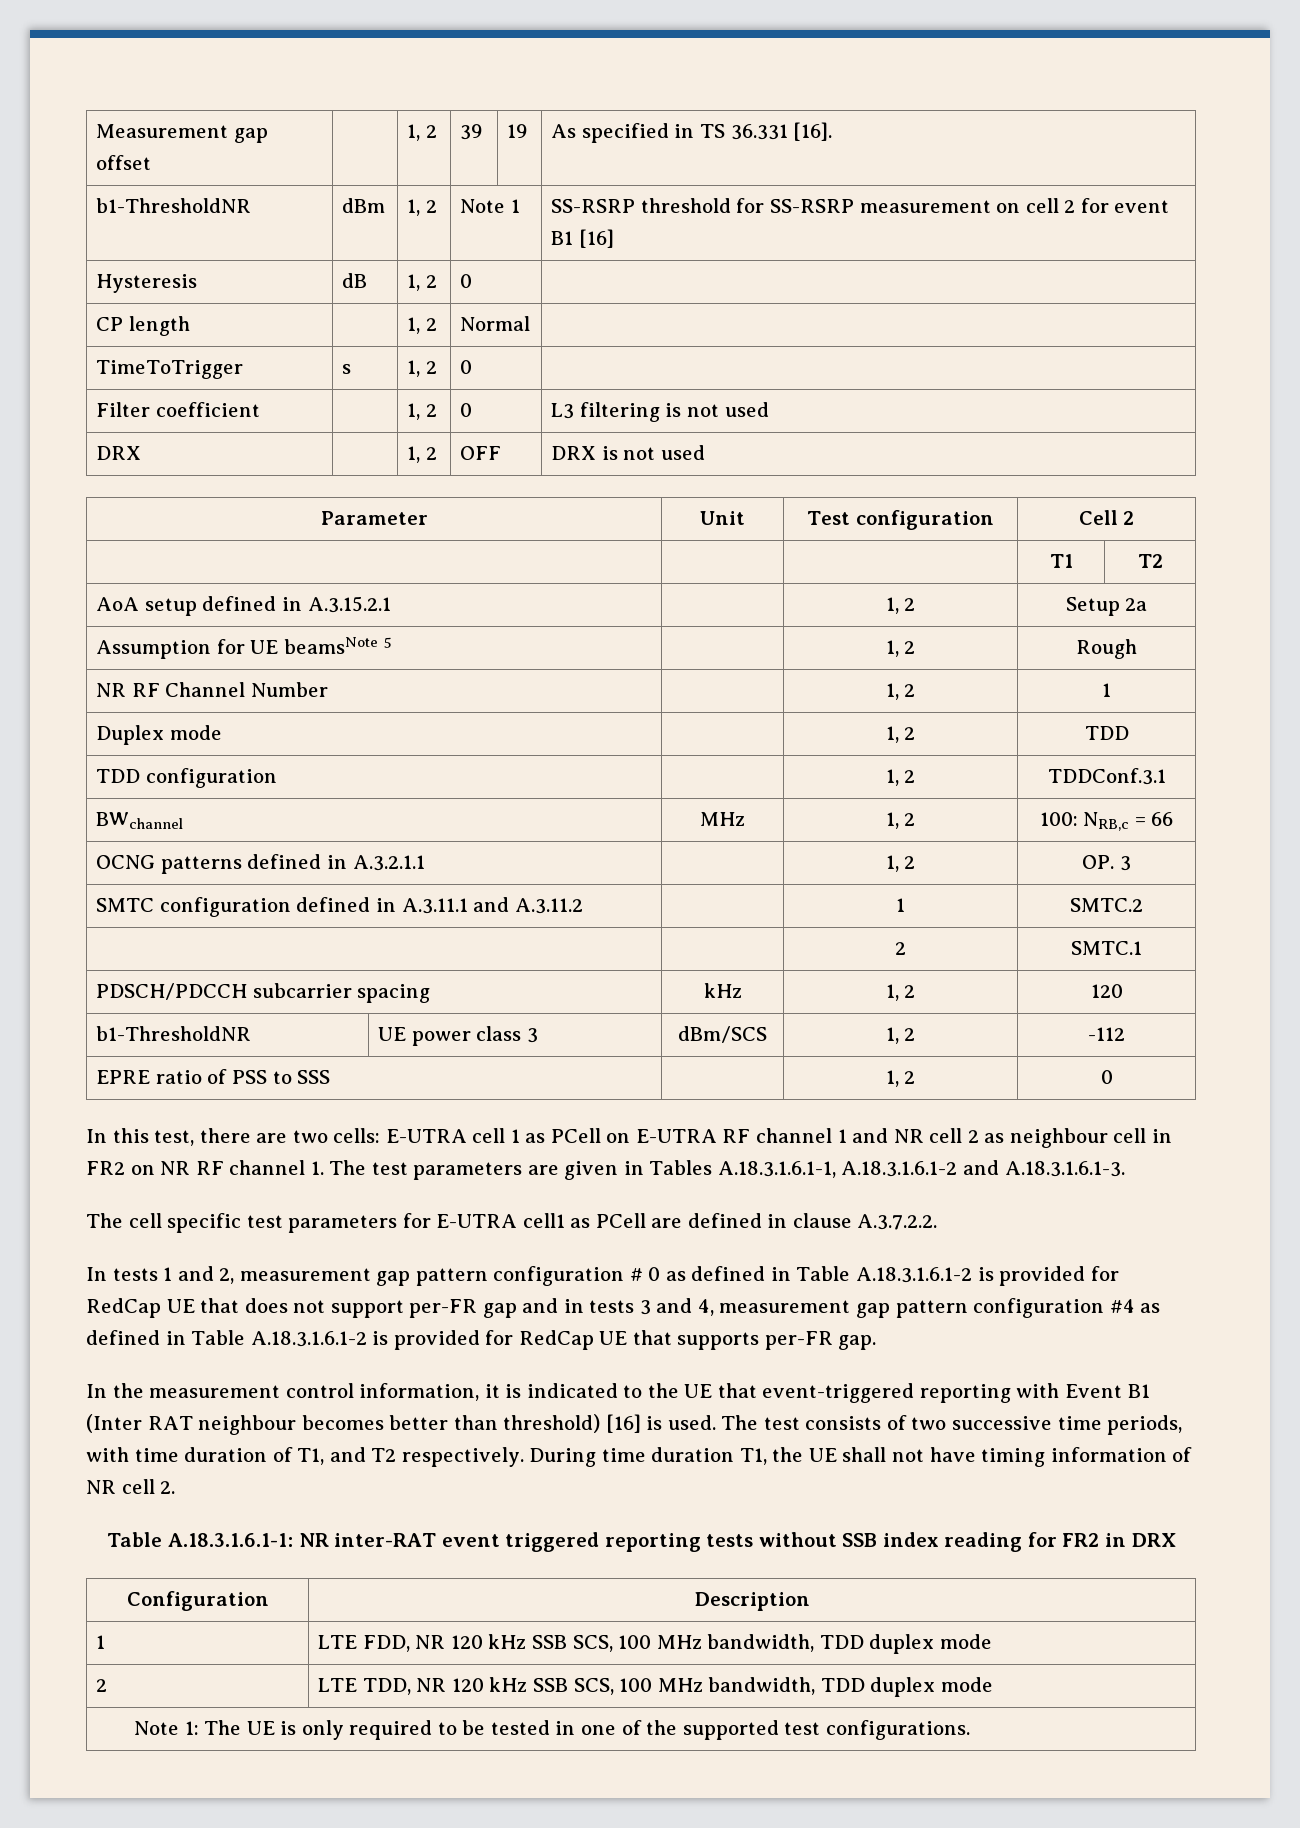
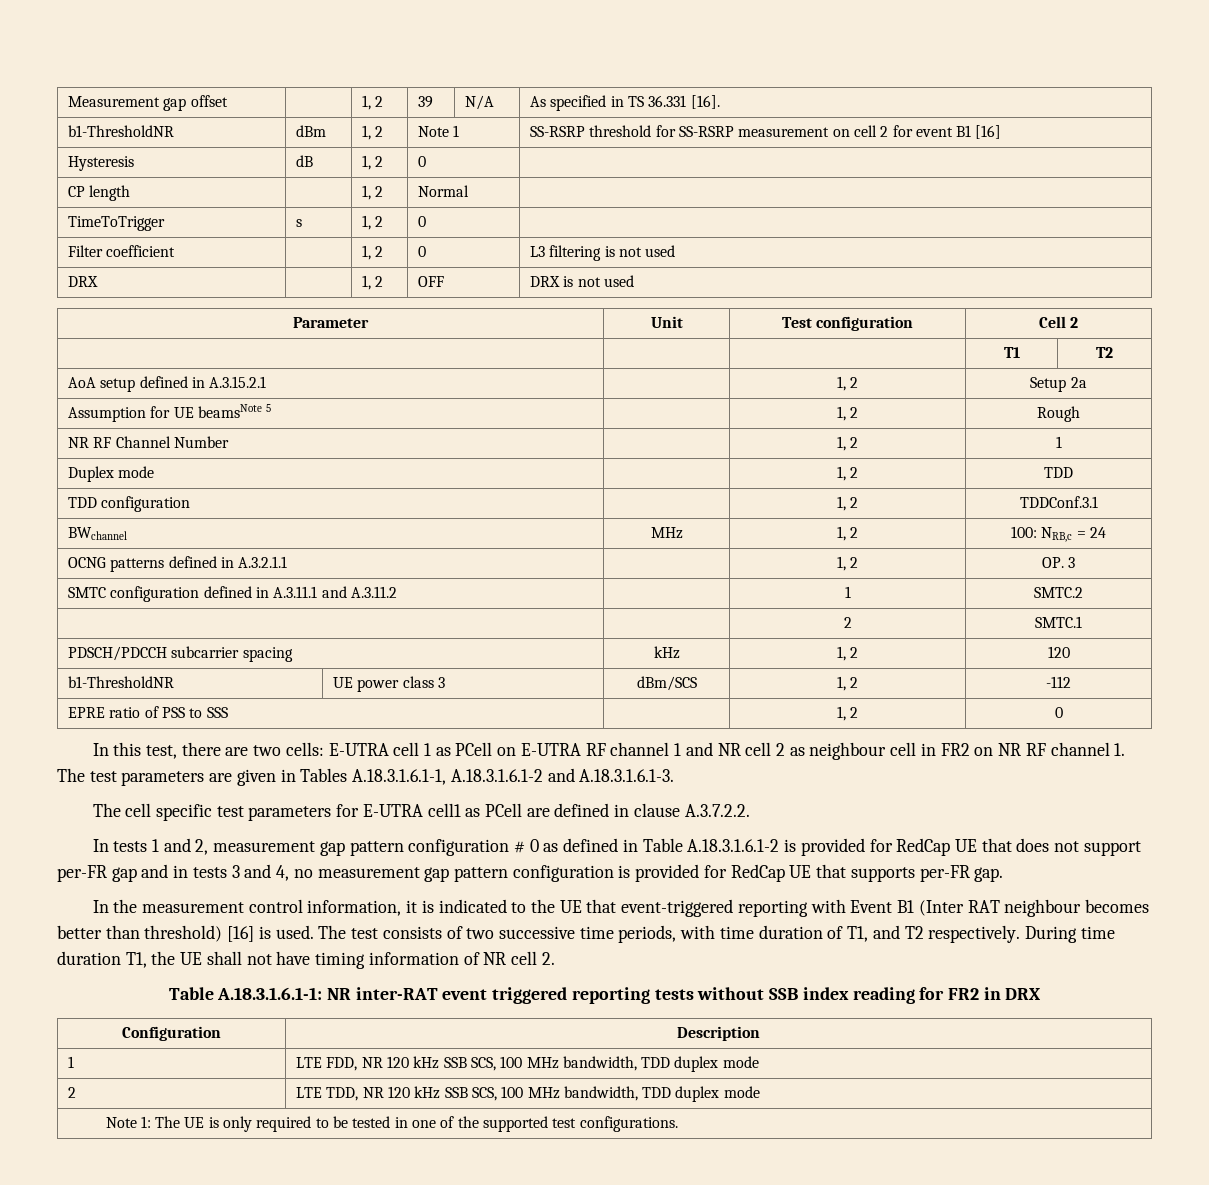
[507,124,529,138] 19 -> [464,95,494,110] N/A
[1151,812,1174,826] 66 -> [1089,527,1106,538] 24
[719,1298,1161,1318] [86,1330,367,1347] measurement gap pattern configuration #4 as defined in Table A.18.3.1.6.1-2 -> [293,865,614,882] no measurement gap pattern configuration

